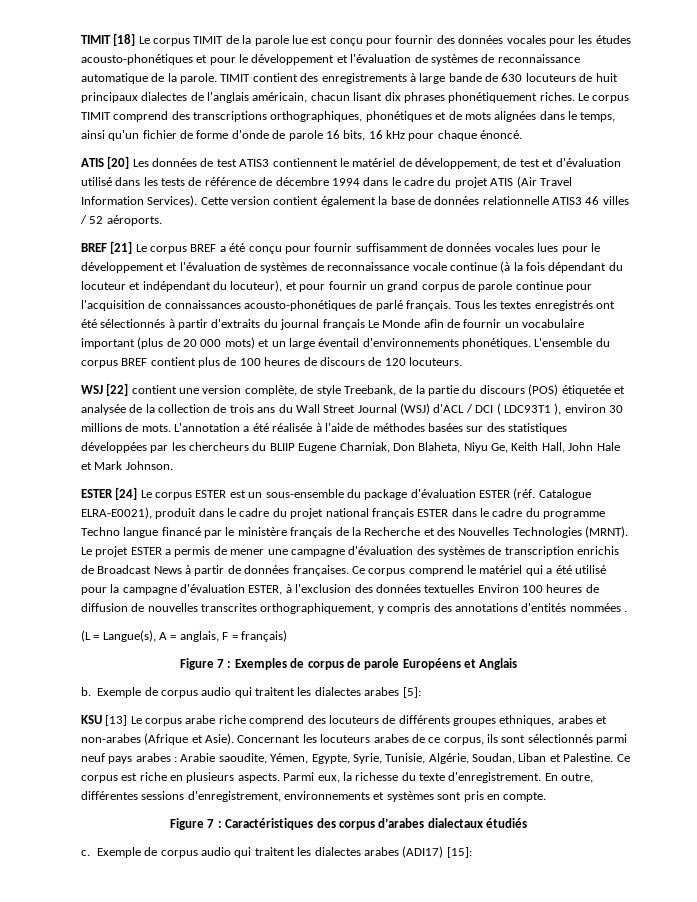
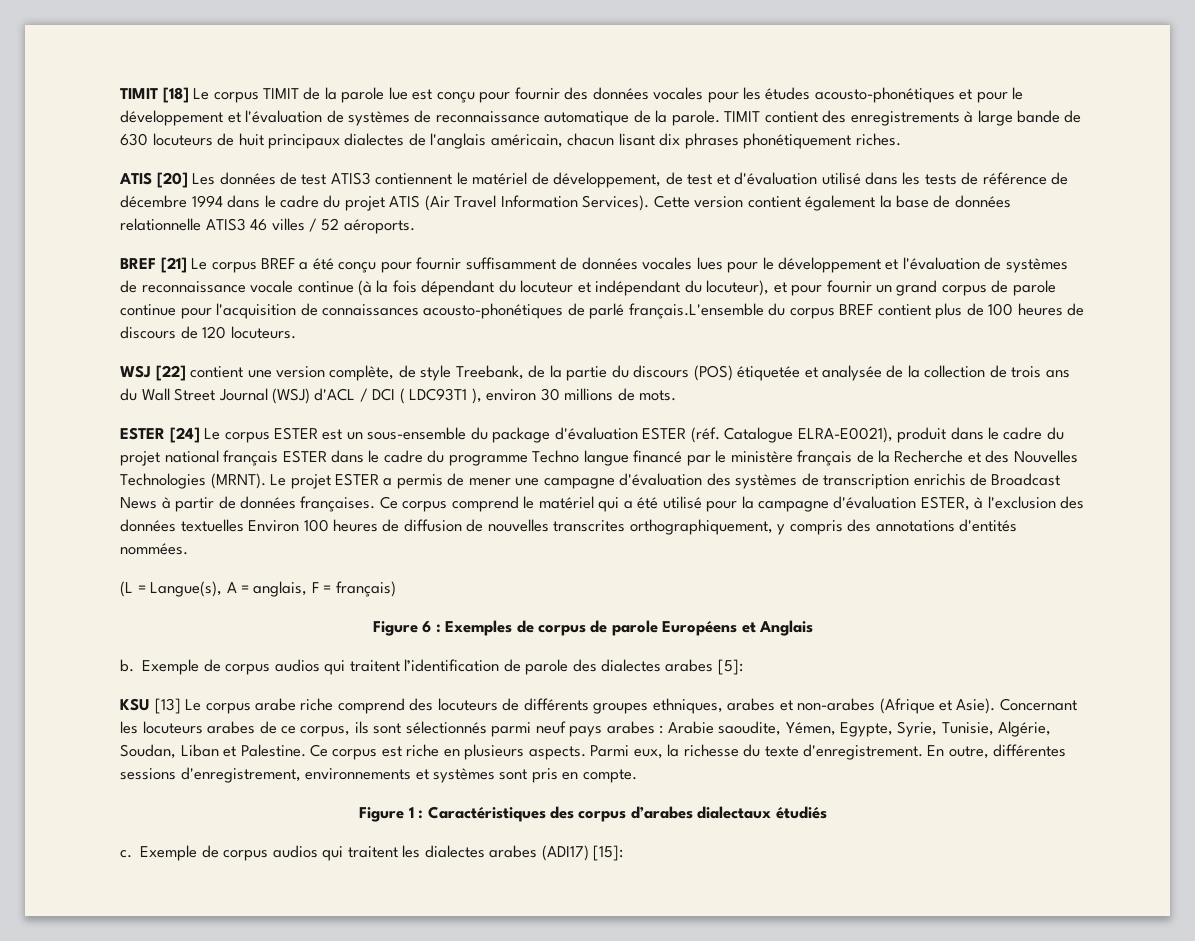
[578,93,630,103] [80,111,616,122] [80,130,523,141] Le corpus TIMIT comprend des transcriptions orthographiques, phonétiques et de mots alignées dans le temps, ainsi qu'un fichier de forme d'onde de parole 16 bits, 16 kHz pour chaque énoncé. -> (901, 139) none
[406,300,616,311] [80,319,585,330] [80,337,593,349] français. Tous les textes enregistrés ont été sélectionnés à partir d'extraits du journal français Le Monde afin de fournir un vocabulaire important (plus de 20 000 mots) et un large éventail d'environnements phonétiques. L'ensemble -> [628,303,764,319] français.L'ensemble
[174,423,568,434] [80,442,620,453] [80,461,173,470] L'annotation a été réalisée à l'aide de méthodes basées sur des statistiques développées par les chercheurs du BLIIP Eugene Charniak, Don Blaheta, Niyu Ge, Keith Hall, John Hale et Mark Johnson. -> (677, 395) none
[569,603,628,612] nommées . -> [120,543,189,555] nommées.
[217,659,224,668] 7 -> [422,621,432,633] 6
[201,687,312,698] audio qui traitent les -> [274,659,597,675] audios qui traitent l’identification de parole des
[207,819,215,828] 7 -> [408,807,414,818] 1
[201,847,232,856] audio -> [272,845,318,858] audios

